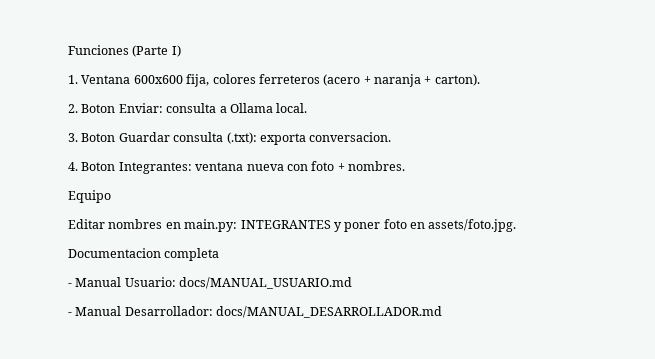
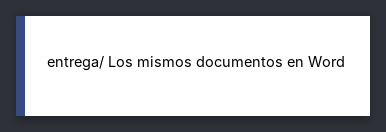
[68,45,181,57] [68,74,480,87] [68,103,308,113] [68,132,392,145] [68,161,405,174] [68,190,111,203] [68,219,517,232] [68,248,220,261] [68,277,353,289] [68,306,443,318] Funciones (Parte I) // 1. Ventana 600x600 fija, colores ferreteros (acero + naranja + carton). // 2. Boton Enviar: consulta a Ollama local. // 3. Boton Guardar consulta (.txt): exporta conversacion. // 4. Boton Integrantes: ventana nueva con foto + nombres. // Equipo // Editar nombres en main.py: INTEGRANTES y poner foto en assets/foto.jpg. // Documentacion completa // - Manual Usuario: docs/MANUAL_USUARIO.md // - Manual Desarrollador: docs/MANUAL_DESARROLLADOR.md -> [47,56,345,71] entrega/ Los mismos documentos en Word

